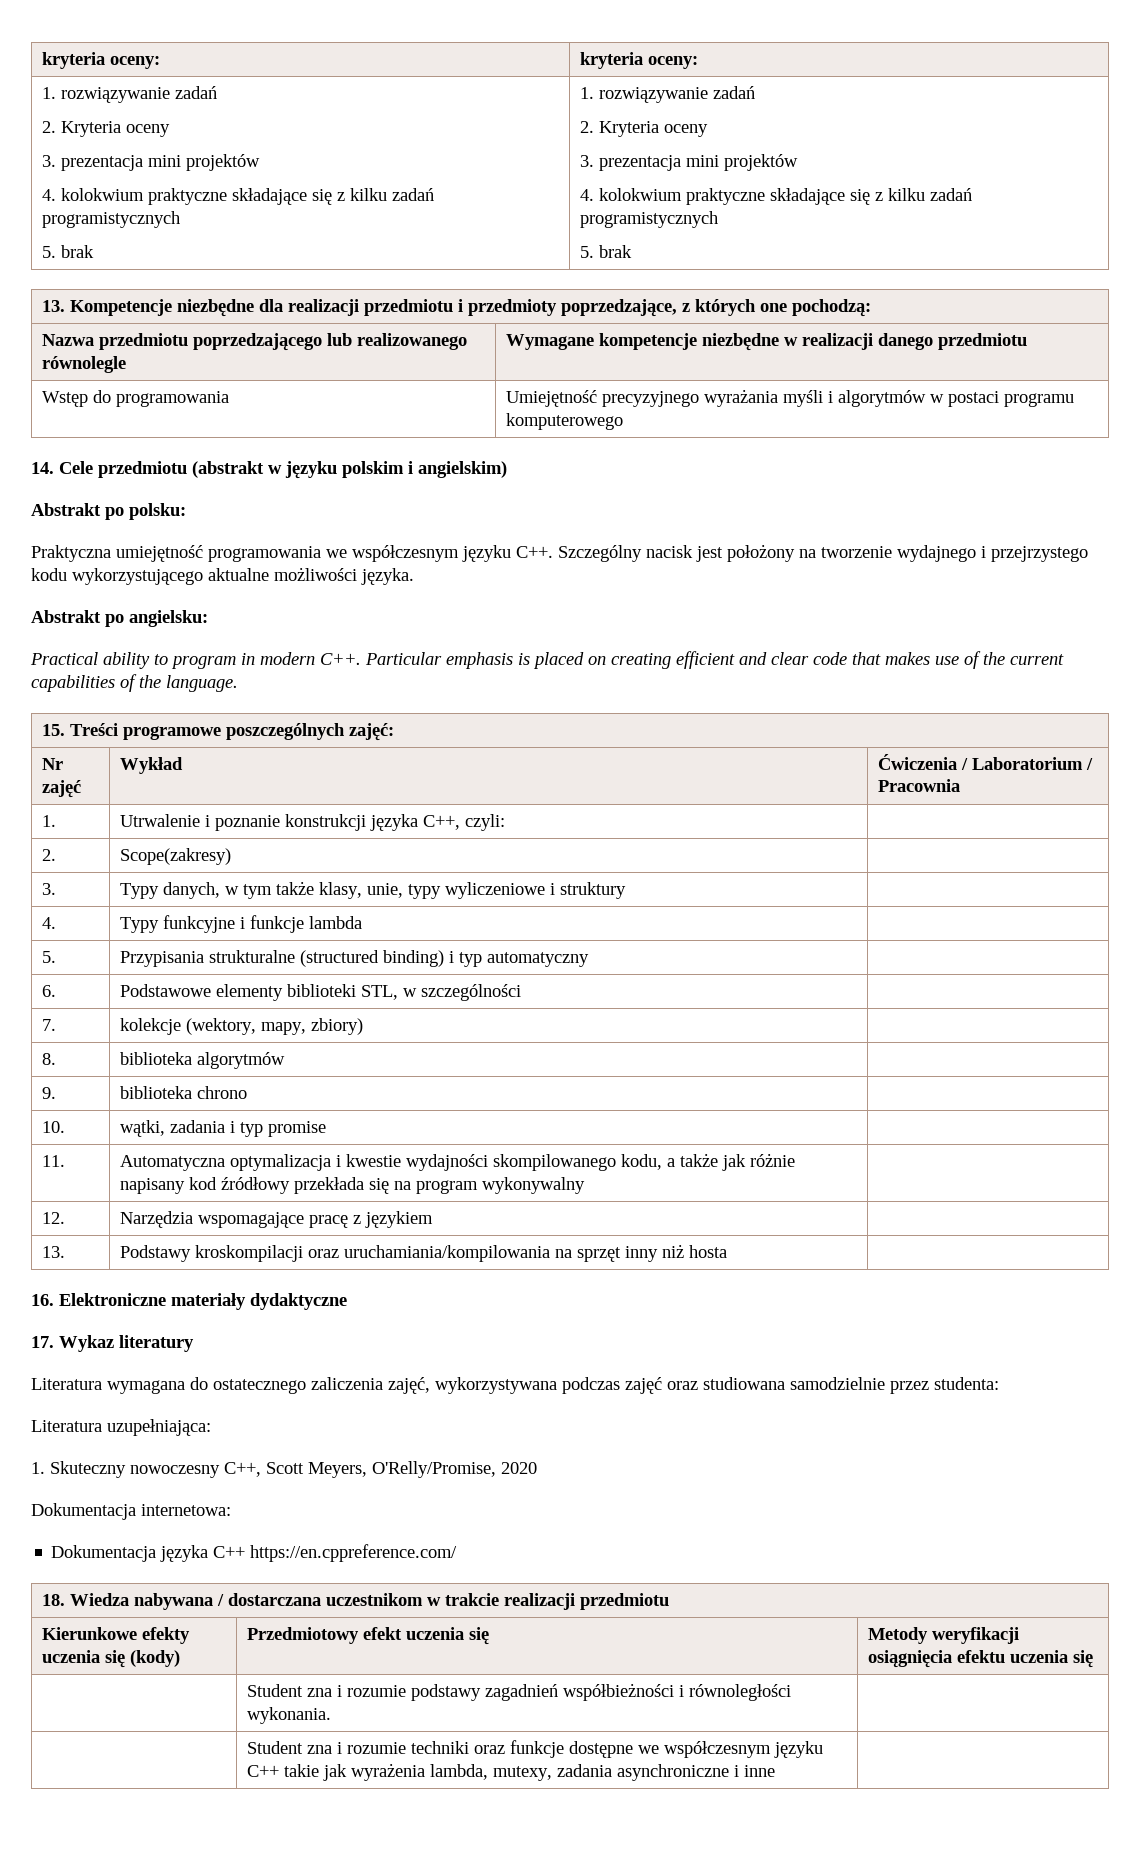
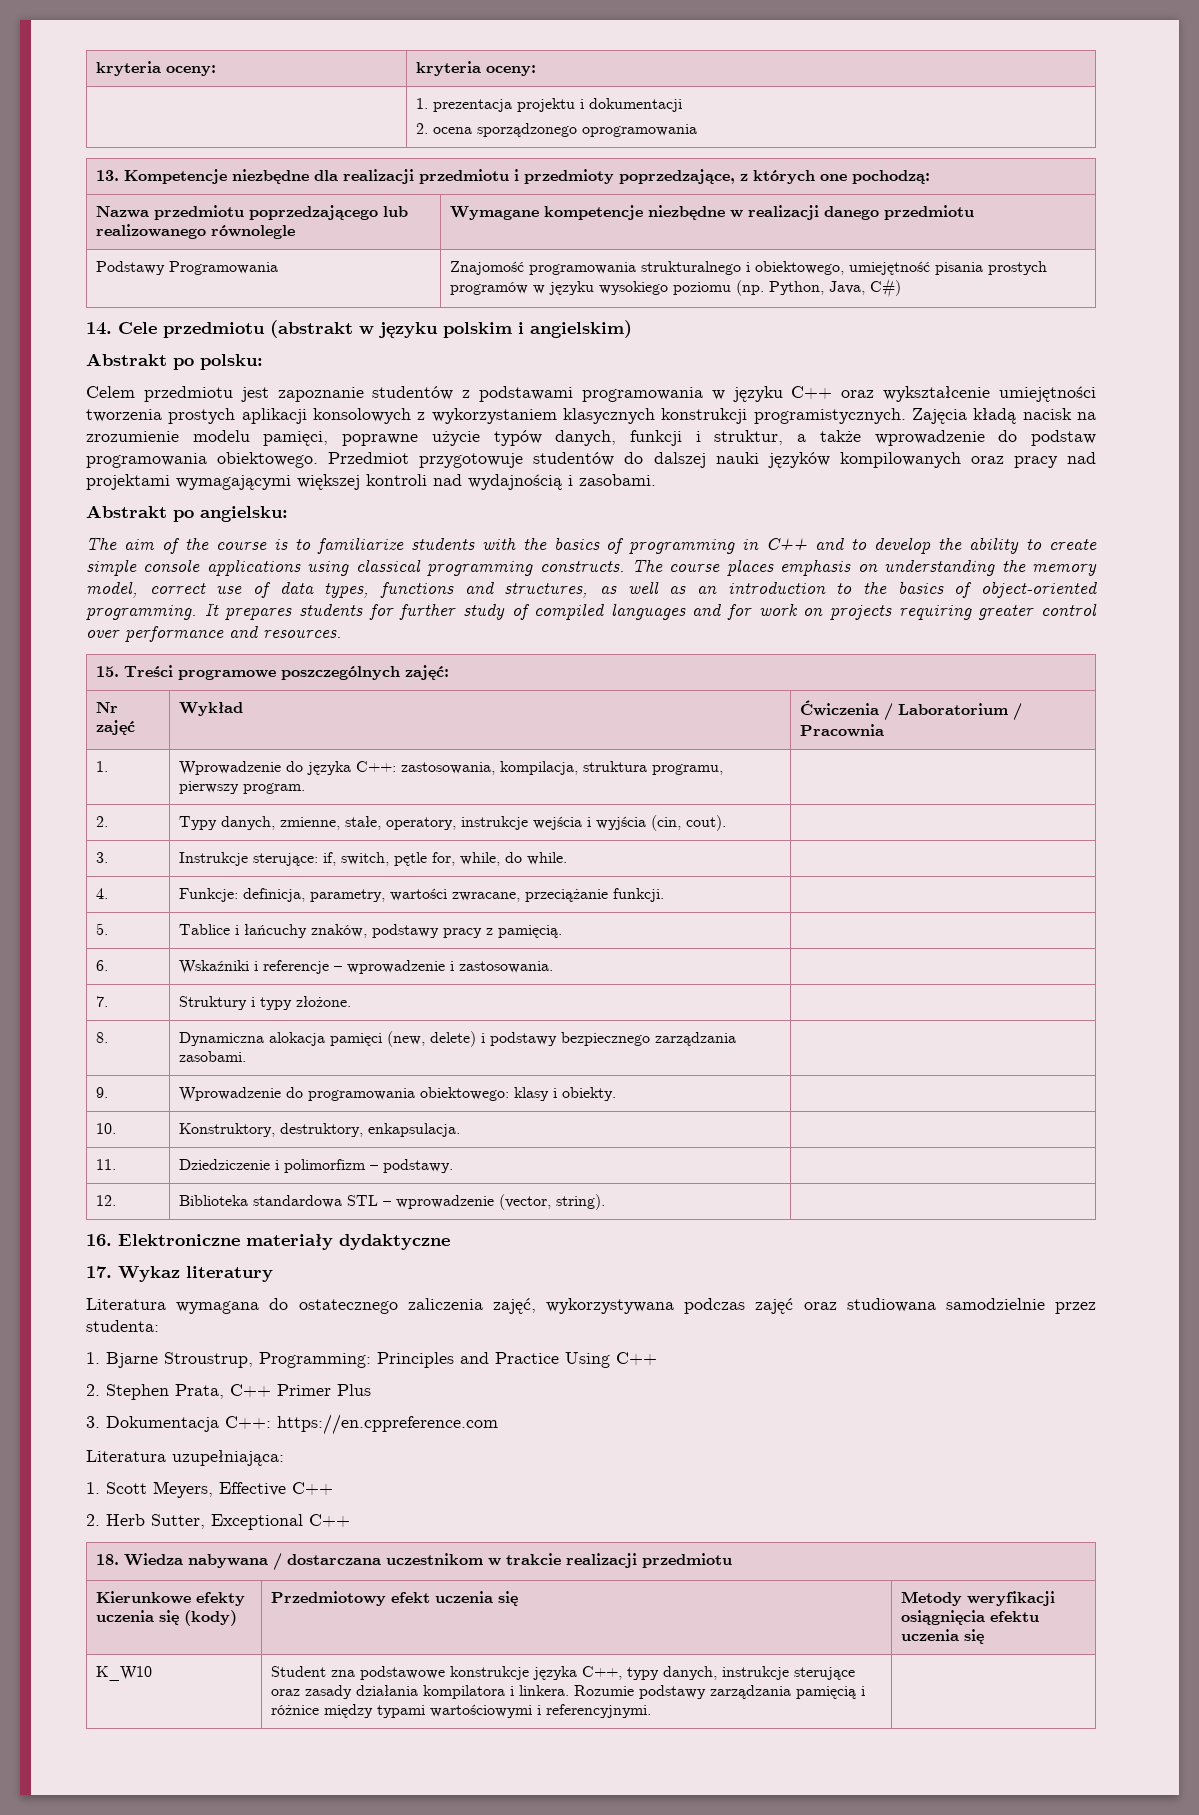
[41,86,217,103] [41,121,170,137] [41,154,260,171] [41,188,434,205] [41,211,180,228] [41,245,94,258] [579,86,755,103] [579,121,708,137] [579,154,798,171] [579,188,972,205] [579,211,718,228] [579,245,632,258] 1. rozwiązywanie zadań // 2. Kryteria oceny // 3. prezentacja mini projektów // 4. kolokwium praktyczne składające się z kilku zadań programistycznych // 5. brak | 1. rozwiązywanie zadań // 2. Kryteria oceny // 3. prezentacja mini projektów // 4. kolokwium praktyczne składające się z kilku zadań programistycznych // 5. brak -> [415,98,682,112] [415,123,697,137] | 1. prezentacja projektu i dokumentacji // 2. ocena sporządzonego oprogramowania
[41,390,229,407] [505,389,1074,407] [505,413,623,430] Wstęp do programowania | Umiejętność precyzyjnego wyrażania myśli i algorytmów w postaci programu komputerowego -> [95,261,278,275] [449,261,1047,275] [449,278,901,298] Podstawy Programowania | Znajomość programowania strukturalnego i obiektowego, umiejętność pisania prostych programów w języku wysokiego poziomu (np. Python, Java, C#)
[31,544,1088,562] [31,567,414,585] [31,610,208,627] [30,651,1064,669] [31,674,238,692] Praktyczna umiejętność programowania we współczesnym języku C++. Szczególny nacisk jest położony na tworzenie wydajnego i przejrzystego kodu wykorzystującego aktualne możliwości języka. // Abstrakt po angielsku: // Practical ability to program in modern C++. Particular emphasis is placed on creating efficient and clear code that makes use of the current capabilities of the language. -> [86,386,1096,402] [86,408,1097,424] [86,430,1096,446] [86,452,1097,468] [86,474,656,490] [86,505,288,522] [86,537,1098,554] [86,559,1098,576] [86,581,1098,598] [86,603,1097,620] [86,625,342,642] Celem przedmiotu jest zapoznanie studentów z podstawami programowania w języku C++ oraz wykształcenie umiejętności tworzenia prostych aplikacji konsolowych z wykorzystaniem klasycznych konstrukcji programistycznych. Zajęcia kładą nacisk na zrozumienie modelu pamięci, poprawne użycie typów danych, funkcji i struktur, a także wprowadzenie do podstaw programowania obiektowego. Przedmiot przygotowuje studentów do dalszej nauki języków kompilowanych oraz pracy nad projektami wymagającymi większej kontroli nad wydajnością i zasobami. // Abstrakt po angielsku: // The aim of the course is to familiarize students with the basics of programming in C++ and to develop the ability to create simple console applications using classical programming constructs. The course places emphasis on understanding the memory model, correct use of data types, functions and structures, as well as an introduction to the basics of object-oriented programming. It prepares students for further study of compiled languages and for work on projects requiring greater control over performance and resources.
[119,814,505,831] [41,849,56,861] [119,848,231,865] [41,883,56,895] [119,881,626,899] [41,917,56,929] [119,915,362,933] [41,951,56,963] [119,950,589,967] [41,985,56,997] [119,984,521,1001] [41,1019,56,1031] [119,1018,363,1035] [41,1053,56,1065] [119,1052,285,1069] [41,1087,56,1099] [119,1086,247,1099] [41,1121,65,1133] [119,1120,326,1137] [41,1155,65,1167] [119,1153,795,1171] [119,1177,585,1194] [41,1212,65,1224] [119,1211,433,1228] [41,1246,65,1258] [119,1244,727,1262] Utrwalenie i poznanie konstrukcji języka C++, czyli: | // 2. | Scope(zakresy) | // 3. | Typy danych, w tym także klasy, unie, typy wyliczeniowe i struktury | // 4. | Typy funkcyjne i funkcje lambda | // 5. | Przypisania strukturalne (structured binding) i typ automatyczny | // 6. | Podstawowe elementy biblioteki STL, w szczególności | // 7. | kolekcje (wektory, mapy, zbiory) | // 8. | biblioteka algorytmów | // 9. | biblioteka chrono | // 10. | wątki, zadania i typ promise | // 11. | Automatyczna optymalizacja i kwestie wydajności skompilowanego kodu, a także jak różnie napisany kod źródłowy przekłada się na program wykonywalny | // 12. | Narzędzia wspomagające pracę z językiem | // 13. | Podstawy kroskompilacji oraz uruchamiania/kompilowania na sprzęt inny niż hosta -> [178,761,723,775] [178,781,305,794] [95,816,108,827] [178,815,726,831] [95,852,108,863] [178,852,567,866] [95,888,108,899] [178,888,664,902] [95,923,108,935] [178,924,562,938] [95,960,108,971] [178,960,553,974] [95,996,108,1007] [178,996,351,1010] [95,1032,108,1043] [178,1031,736,1047] [178,1051,246,1062] [95,1087,108,1098] [178,1087,616,1101] [95,1123,116,1134] [178,1123,460,1137] [95,1159,116,1170] [178,1159,453,1173] [95,1195,116,1206] [178,1194,605,1210] Wprowadzenie do języka C++: zastosowania, kompilacja, struktura programu, pierwszy program. | // 2. | Typy danych, zmienne, stałe, operatory, instrukcje wejścia i wyjścia (cin, cout). | // 3. | Instrukcje sterujące: if, switch, pętle for, while, do while. | // 4. | Funkcje: definicja, parametry, wartości zwracane, przeciążanie funkcji. | // 5. | Tablice i łańcuchy znaków, podstawy pracy z pamięcią. | // 6. | Wskaźniki i referencje – wprowadzenie i zastosowania. | // 7. | Struktury i typy złożone. | // 8. | Dynamiczna alokacja pamięci (new, delete) i podstawy bezpiecznego zarządzania zasobami. | // 9. | Wprowadzenie do programowania obiektowego: klasy i obiekty. | // 10. | Konstruktory, destruktory, enkapsulacja. | // 11. | Dziedziczenie i polimorfizm – podstawy. | // 12. | Biblioteka standardowa STL – wprowadzenie (vector, string).
[31,1419,211,1436] [31,1461,537,1478] [31,1503,231,1520] [51,1544,458,1562] Literatura uzupełniająca: // 1. Skuteczny nowoczesny C++, Scott Meyers, O'Relly/Promise, 2020 // Dokumentacja internetowa: // Dokumentacja języka C++ https://en.cppreference.com/ -> [86,1352,657,1368] [86,1384,371,1400] [86,1414,498,1435] [86,1450,284,1466] [86,1481,333,1498] [86,1514,350,1530] 1. Bjarne Stroustrup, Programming: Principles and Practice Using C++ // 2. Stephen Prata, C++ Primer Plus // 3. Dokumentacja C++: https://en.cppreference.com // Literatura uzupełniająca: // 1. Scott Meyers, Effective C++ // 2. Herb Sutter, Exceptional C++
[246,1683,791,1701] [246,1707,331,1724] [246,1740,823,1758] [246,1763,775,1781] | Student zna i rozumie podstawy zagadnień współbieżności i równoległości wykonania. | // | Student zna i rozumie techniki oraz funkcje dostępne we współczesnym języku C++ takie jak wyrażenia lambda, mutexy, zadania asynchroniczne i inne -> [95,1666,152,1681] [270,1666,855,1680] [270,1685,865,1699] [270,1704,651,1718] K_W10 | Student zna podstawowe konstrukcje języka C++, typy danych, instrukcje sterujące oraz zasady działania kompilatora i linkera. Rozumie podstawy zarządzania pamięcią i różnice między typami wartościowymi i referencyjnymi.

